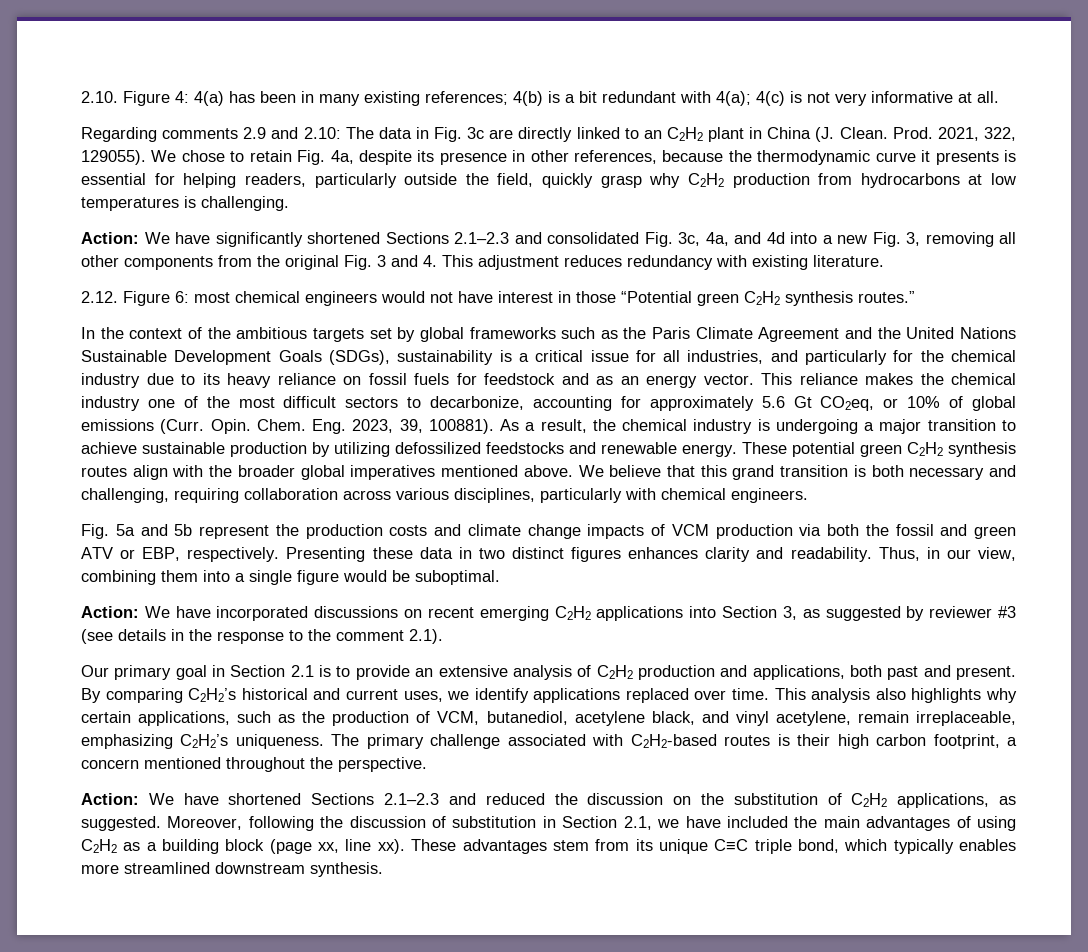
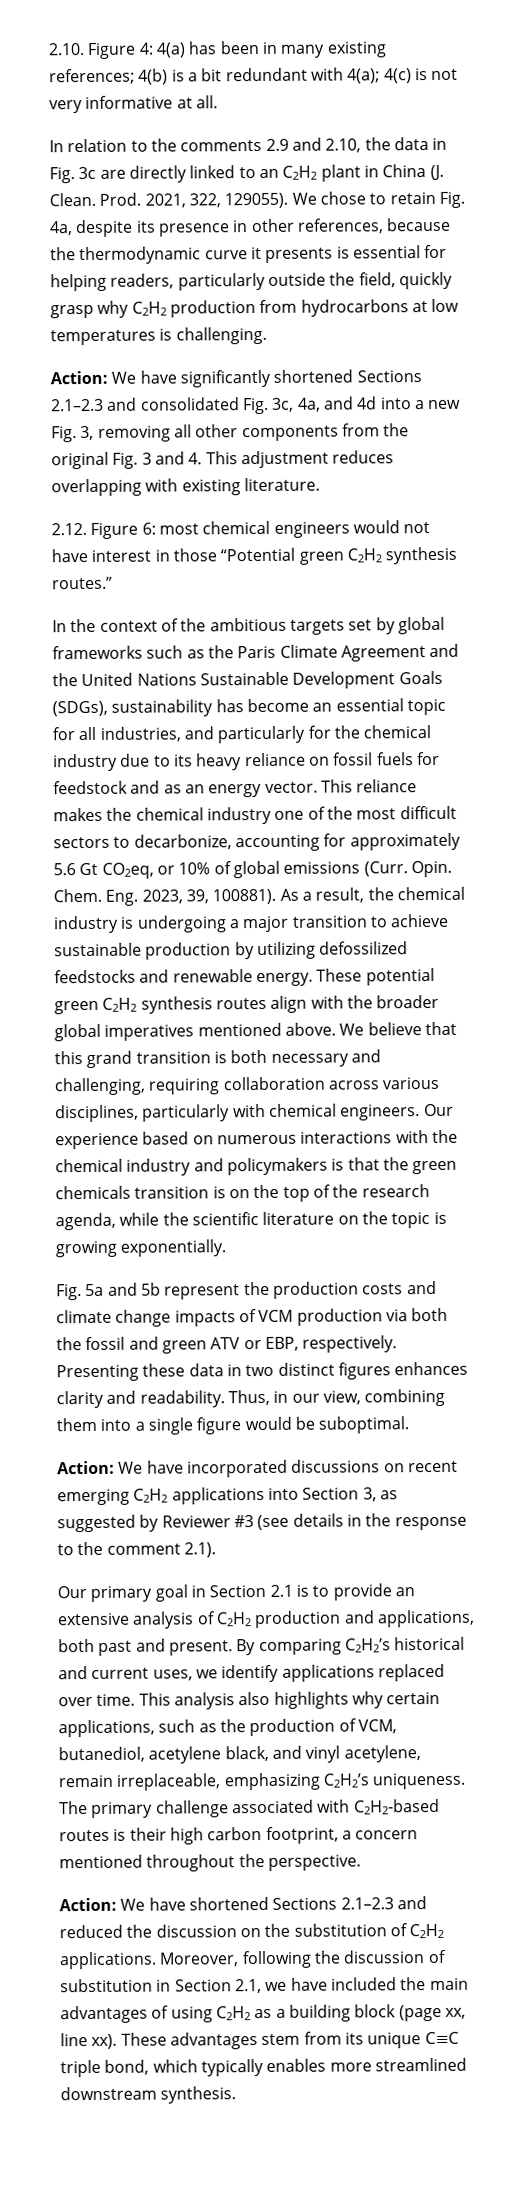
[81,127,157,142] Regarding -> [49,138,177,153] In relation to the
[303,127,374,139] 2.10: The -> [325,137,391,153] 2.10, the
[627,255,713,270] redundancy -> [51,478,142,497] overlapping
[499,350,629,362] is a critical issue -> [215,698,446,716] has become an essential topic
(808, 495) none -> [423,1103,454,1117] [55,1129,458,1150] [55,1157,458,1176] [55,1184,430,1202] [55,1211,447,1231] [55,1239,227,1258] Our experience based on numerous interactions with the chemical industry and policymakers is that the green chemicals transition is on the top of the research agenda, while the scientific literature on the topic is growing exponentially.
[929,606,993,618] reviewer -> [161,1515,231,1528] Reviewer
[897,793,1016,808] [81,816,161,831] applications, as suggested. -> [59,1951,157,1970] applications.

